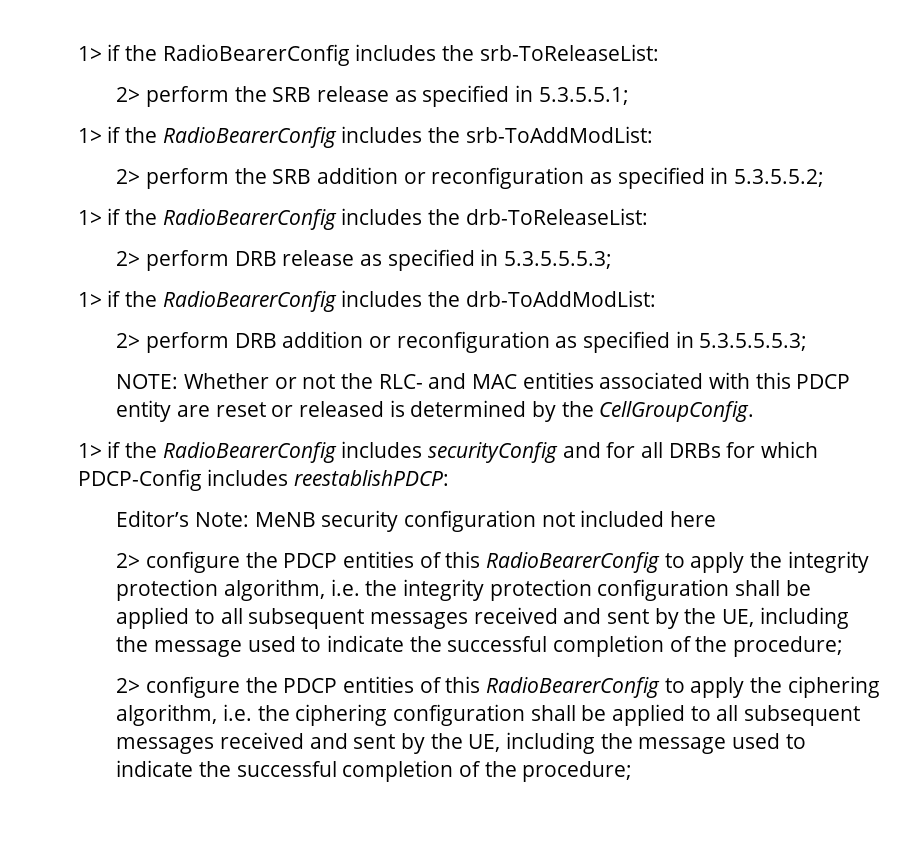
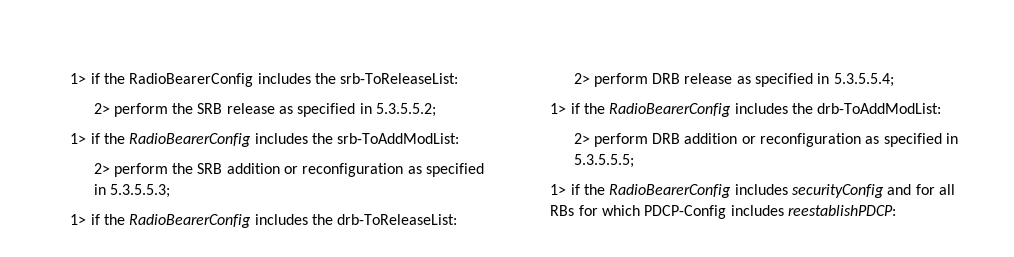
[538,87,629,105] 5.3.5.5.1; -> [376,103,437,117] 5.3.5.5.2;
[734,169,825,187] 5.3.5.5.2; -> [109,184,170,198] 5.3.5.5.3;
[504,251,613,269] 5.3.5.5.5.3; -> [833,73,894,87] 5.3.5.5.4;
[699,333,808,351] [116,372,851,389] [116,400,755,422] 5.3.5.5.5.3; // NOTE: Whether or not the RLC- and MAC entities associated with this PDCP entity are reset or released is determined by the CellGroupConfig. -> [573,154,634,168] 5.3.5.5.5;
[668,443,721,458] DRBs -> [550,205,575,216] RBs
[116,510,717,532] [116,551,869,573] [116,579,811,601] [116,607,849,629] [116,635,844,657] [116,676,880,698] [116,704,861,726] [116,732,806,754] [116,760,633,782] // Editor’s Note: MeNB security configuration not included here // 2> configure the PDCP entities of this RadioBearerConfig to apply the integrity protection algorithm, i.e. the integrity protection configuration shall be applied to all subsequent messages received and sent by the UE, including the message used to indicate the successful completion of the procedure; // 2> configure the PDCP entities of this RadioBearerConfig to apply the ciphering algorithm, i.e. the ciphering configuration shall be applied to all subsequent messages received and sent by the UE, including the message used to indicate the successful completion of the procedure; -> (896, 210) none

